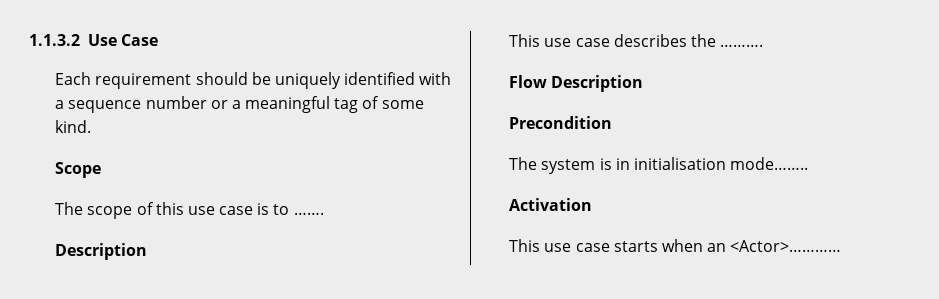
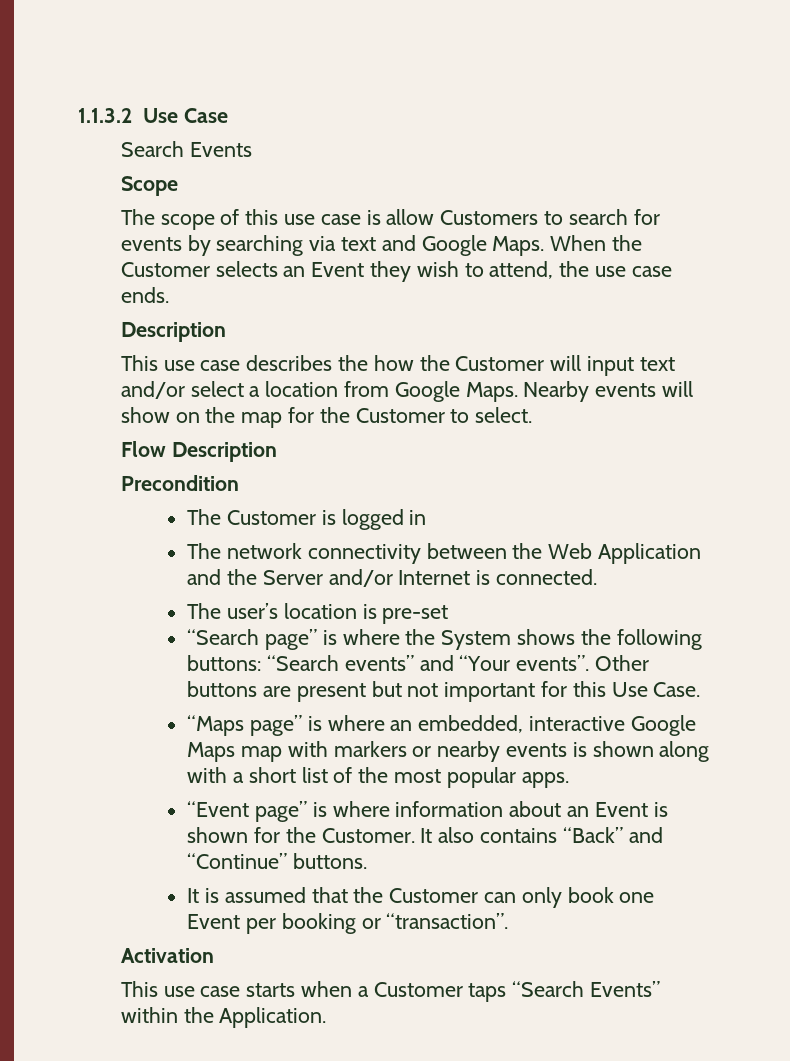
[55,72,452,89] [55,96,424,113] [55,120,92,133] Each requirement should be uniquely identified with a sequence number or a meaningful tag of some kind. -> [120,141,252,157] Search Events
[273,204,324,215] to ……. -> [386,209,660,225] [120,235,642,256] [120,261,672,282] [120,287,169,303] allow Customers to search for events by searching via text and Google Maps. When the Customer selects an Event they wish to attend, the use case ends.
[720,44,764,47] [509,75,644,92] [509,116,613,129] [509,157,809,174] ………. // Flow Description // Precondition // The system is in initialisation mode…….. -> [373,355,675,376] [120,381,693,402] [120,407,533,428] [120,441,277,462] [120,475,239,491] [187,509,427,530] [187,543,701,564] [187,569,597,587] [187,603,449,624] [187,629,702,650] [187,655,649,671] [187,681,701,702] [187,715,696,736] [187,741,710,762] [187,767,569,788] [187,801,668,822] [187,827,663,843] [187,853,367,869] [187,887,655,908] [187,913,509,934] how the Customer will input text and/or select a location from Google Maps. Nearby events will show on the map for the Customer to select. // Flow Description // Precondition // The Customer is logged in // The network connectivity between the Web Application and the Server and/or Internet is connected. // The user’s location is pre-set // “Search page” is where the System shows the following buttons: “Search events” and “Your events”. Other buttons are present but not important for this Use Case. // “Maps page” is where an embedded, interactive Google Maps map with markers or nearby events is shown along with a short list of the most popular apps. // “Event page” is where information about an Event is shown for the Customer. It also contains “Back” and “Continue” buttons. // It is assumed that the Customer can only book one Event per booking or “transaction”.
[707,240,842,252] an <Actor>………… -> [357,981,660,1002] [120,1007,327,1028] a Customer taps “Search Events” within the Application.

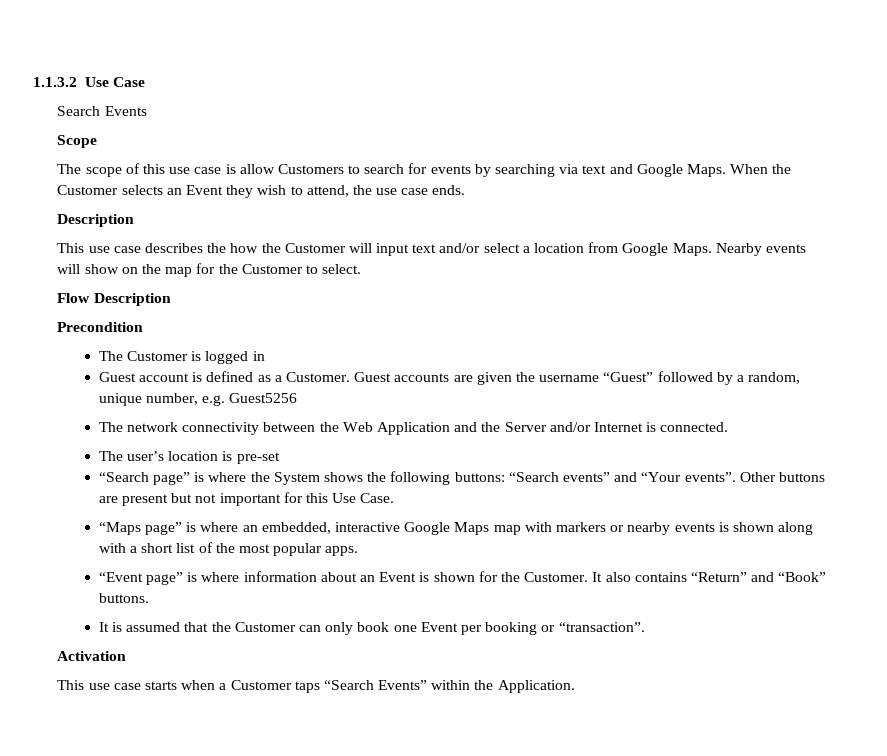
(427, 517) none -> [98,371,801,385] [98,393,298,406] // Guest account is defined as a Customer. Guest accounts are given the username “Guest” followed by a random, unique number, e.g. Guest5256
[562,827,663,843] [187,853,288,869] “Back” and “Continue” -> [690,572,827,582] “Return” and “Book”

